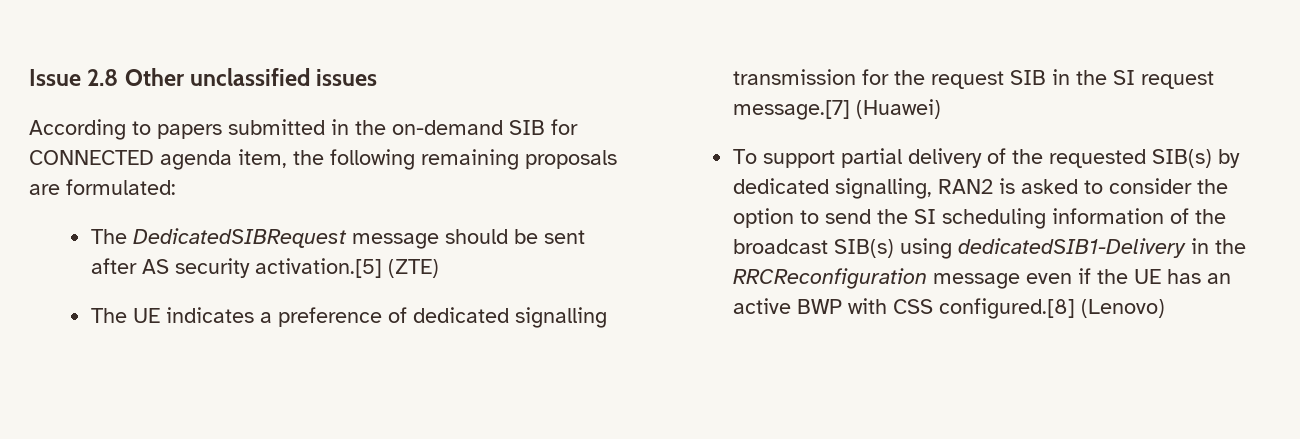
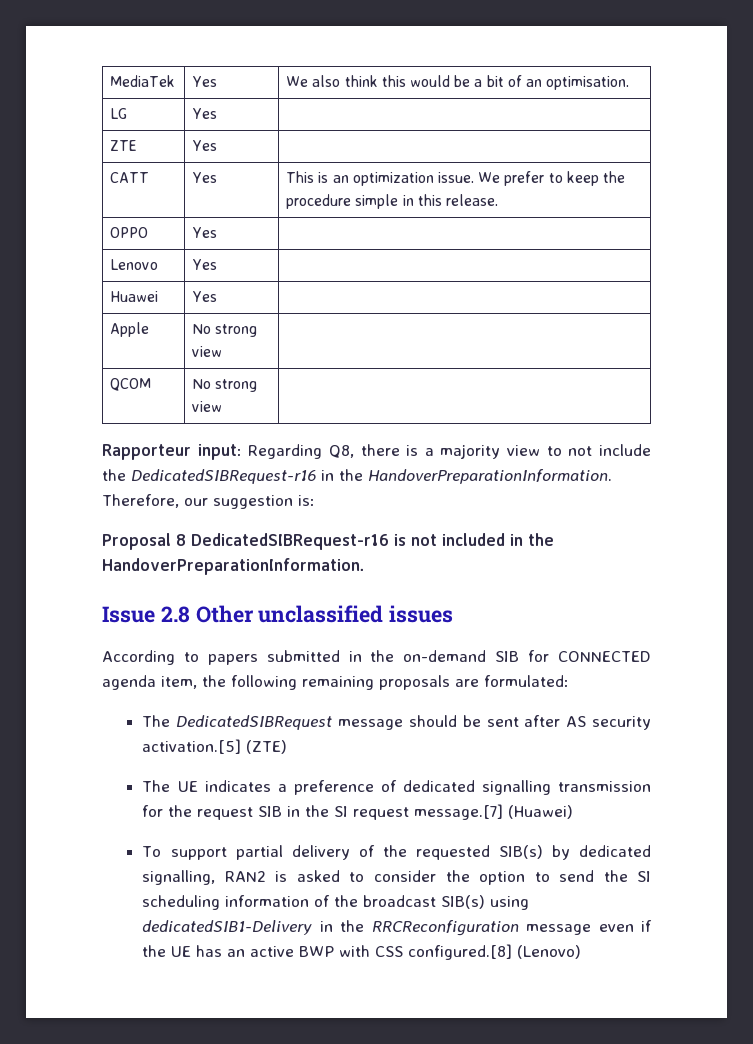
(29, 77) none -> [110,75,176,87] [192,76,218,87] [286,75,630,90] [110,108,128,119] [192,108,218,119] [110,140,138,151] [192,140,218,151] [110,172,150,183] [192,172,218,183] [286,171,625,186] [286,194,499,209] [110,227,149,238] [192,227,218,238] [110,259,159,270] [192,259,218,270] [110,291,159,302] [192,291,218,302] [110,322,150,337] [192,324,258,337] [192,346,223,357] [110,378,152,391] [192,379,258,392] [192,401,223,412] [102,444,651,460] [102,469,612,484] [102,494,315,509] [102,533,554,550] [102,558,365,575] MediaTek | Yes | We also think this would be a bit of an optimisation. // LG | Yes | // ZTE | Yes | // CATT | Yes | This is an optimization issue. We prefer to keep the procedure simple in this release. // OPPO | Yes | // Lenovo | Yes | // Huawei | Yes | // Apple | No strong view | // QCOM | No strong view | // Rapporteur input: Regarding Q8, there is a majority view to not include the DedicatedSIBRequest-r16 in the HandoverPreparationInformation. Therefore, our suggestion is: // Proposal 8 DedicatedSIBRequest-r16 is not included in the HandoverPreparationInformation. //

